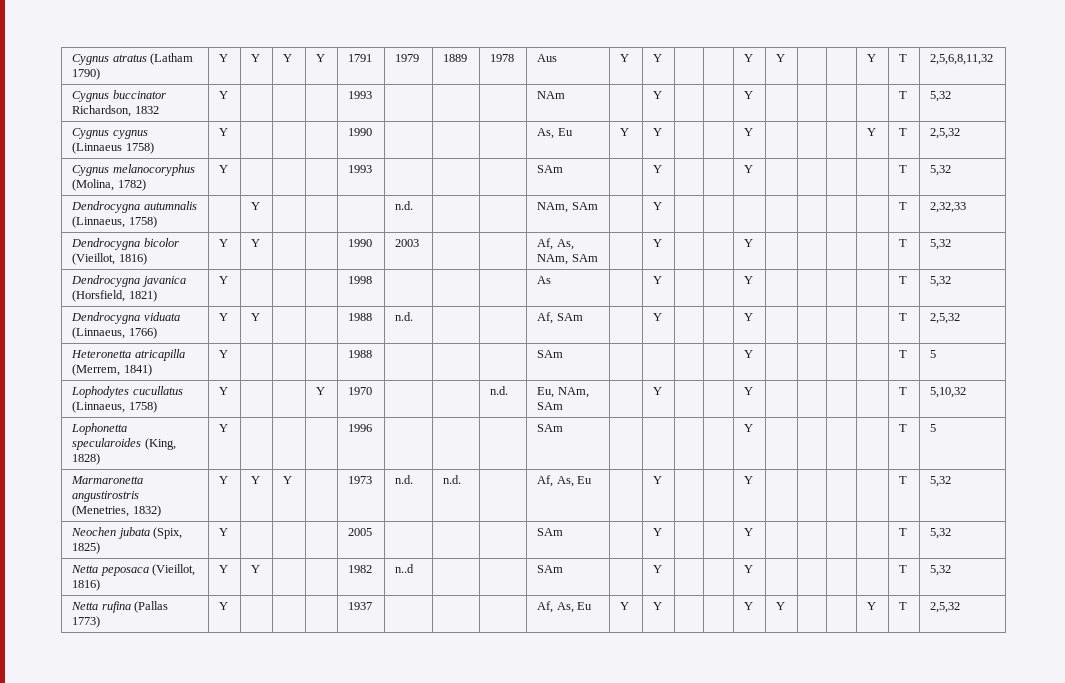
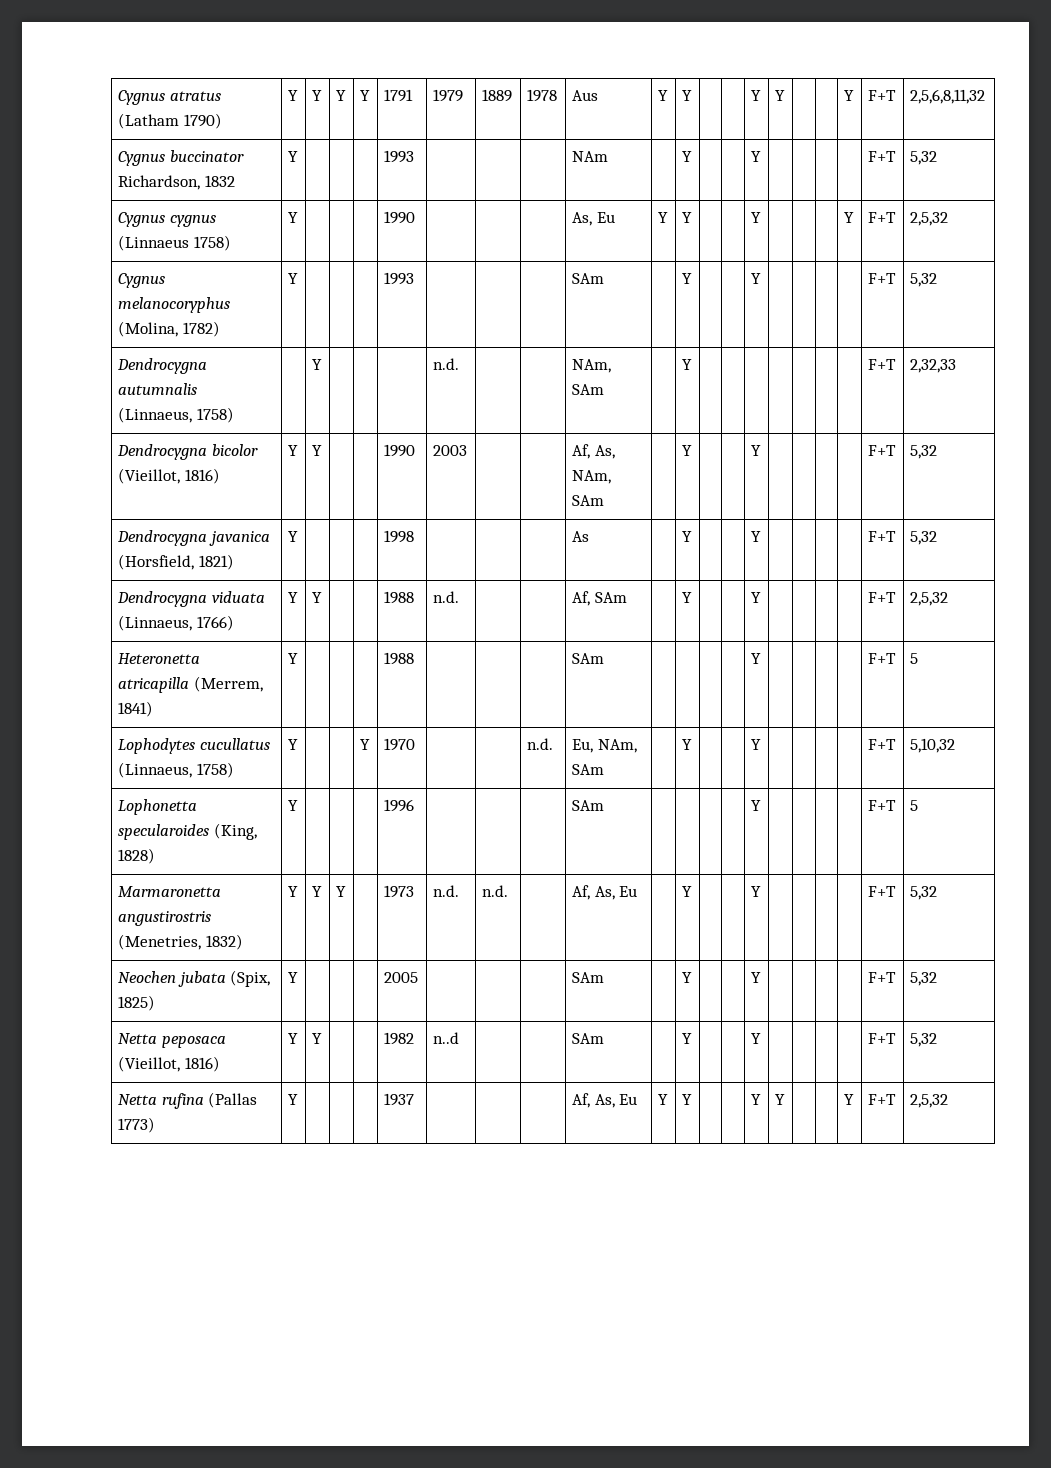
[899,54,908,62] T -> [868,90,897,101] F+T
[899,91,908,99] T -> [868,151,897,162] F+T
[899,128,908,136] T -> [868,212,897,223] F+T
[899,165,908,173] T -> [868,273,897,284] F+T
[899,202,908,210] T -> [868,359,897,370] F+T
[899,239,908,247] T -> [868,445,897,456] F+T
[899,276,908,284] T -> [868,531,897,542] F+T
[899,313,908,321] T -> [868,592,897,603] F+T
[899,350,908,358] T -> [868,653,897,664] F+T
[899,387,908,395] T -> [868,739,897,750] F+T
[899,424,908,432] T -> [868,800,897,811] F+T
[899,476,908,484] T -> [868,886,897,897] F+T
[899,528,908,536] T -> [868,972,897,983] F+T
[899,565,908,573] T -> [868,1033,897,1044] F+T
[899,602,908,610] T -> [868,1094,897,1105] F+T

